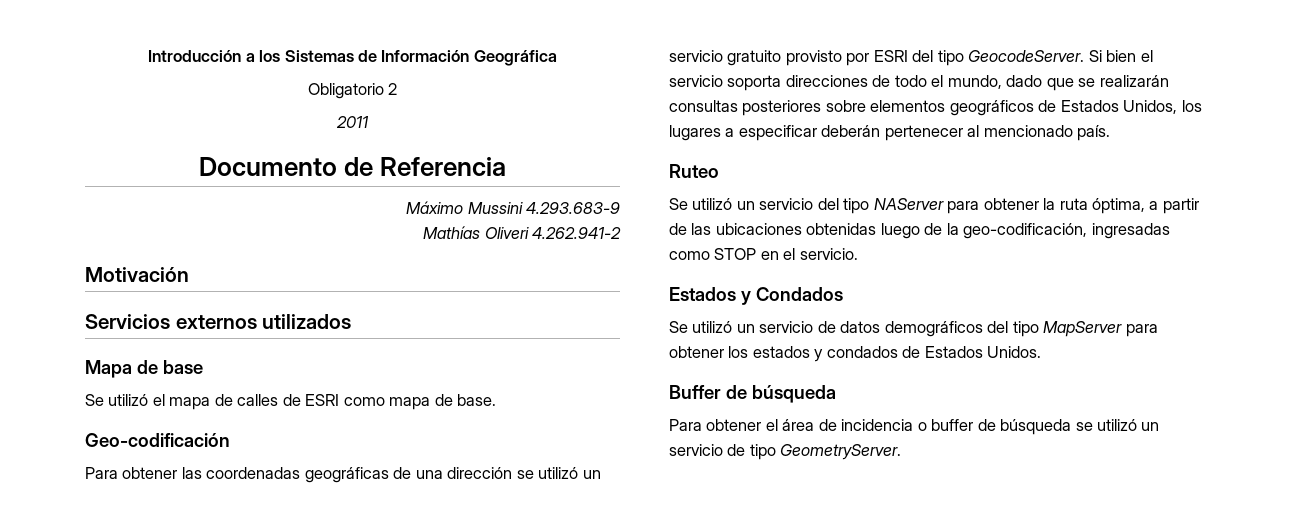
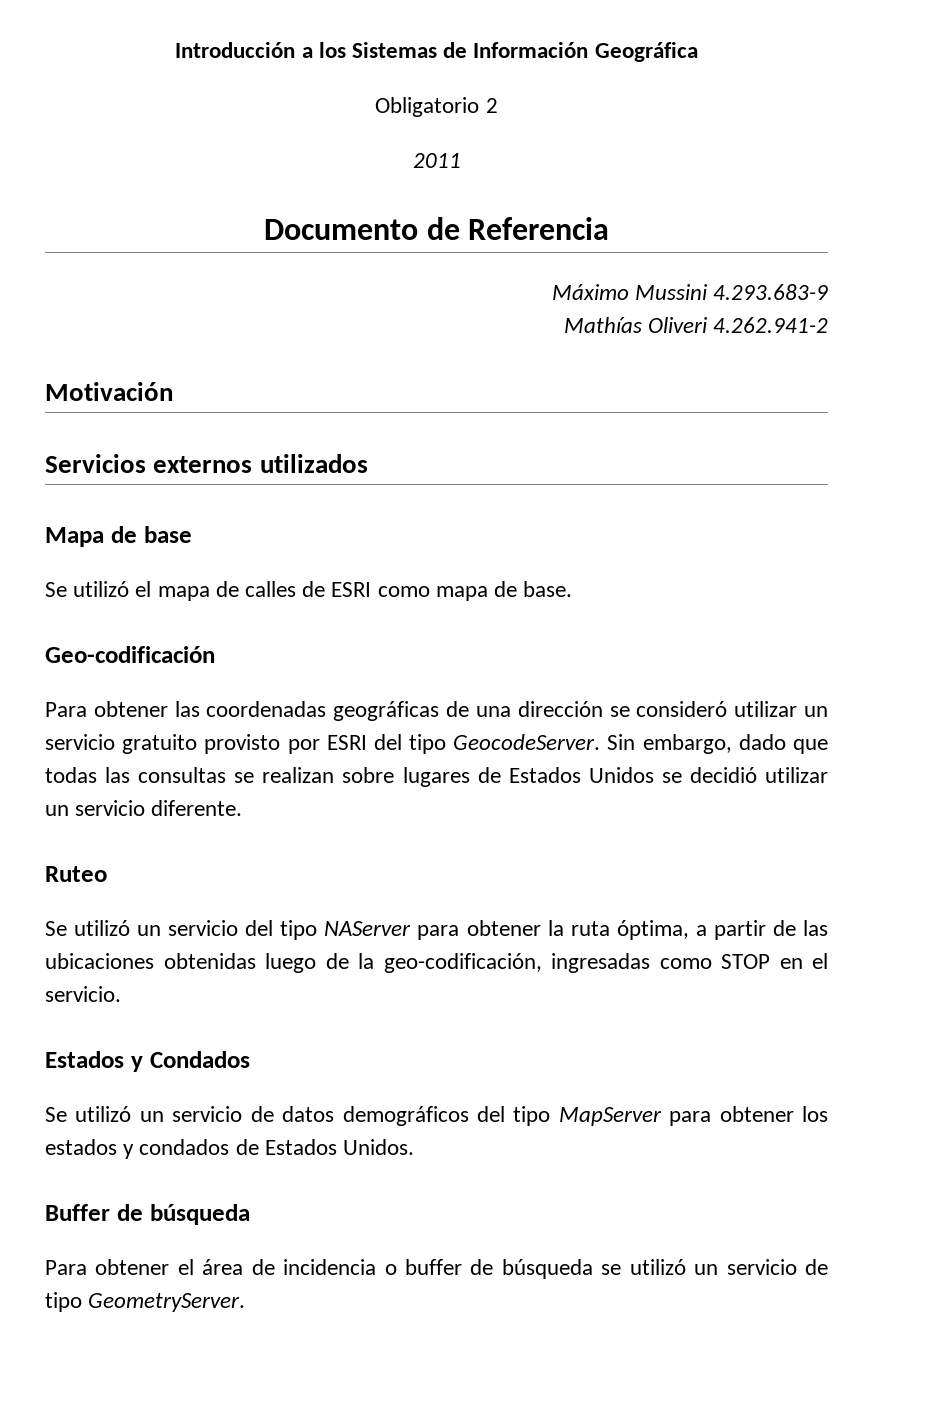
[538,467,579,479] utilizó -> [636,701,798,717] consideró utilizar
[1088,50,1153,62] [669,75,1169,91] [669,100,1202,116] [669,125,1111,141] Si bien el servicio soporta direcciones de todo el mundo, dado que se realizarán consultas posteriores sobre elementos geográficos de Estados Unidos, los lugares a especificar deberán pertenecer al mencionado país. -> [607,734,828,754] [45,767,828,787] [45,800,243,816] Sin embargo, dado que todas las consultas se realizan sobre lugares de Estados Unidos se decidió utilizar un servicio diferente.

